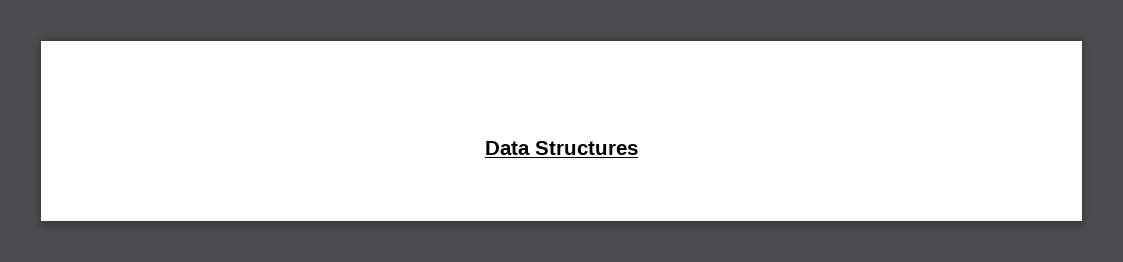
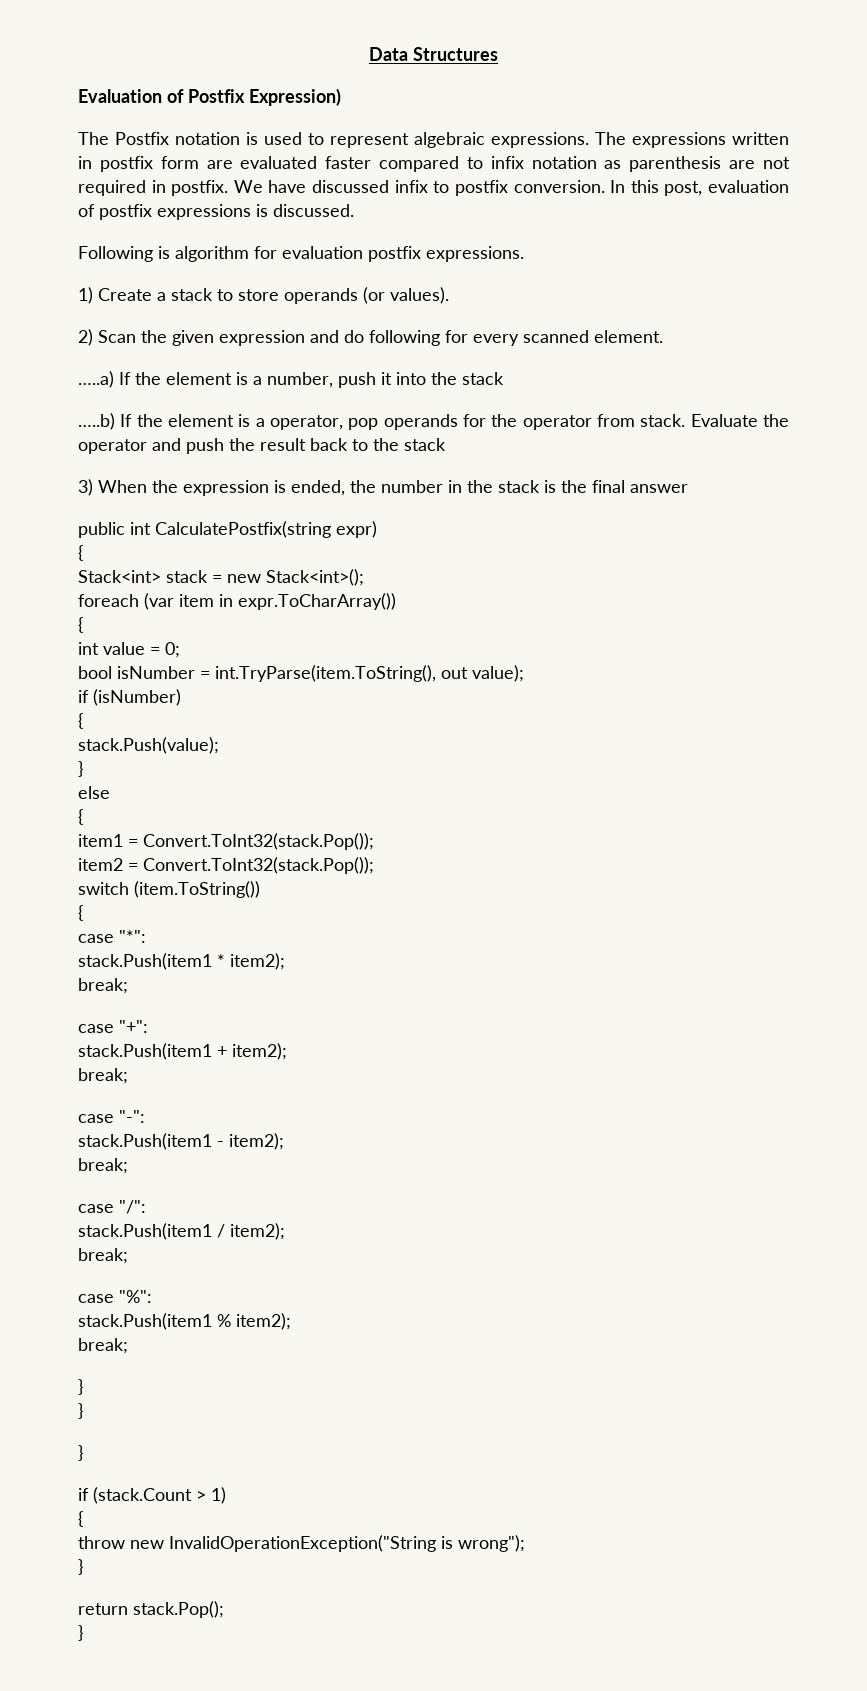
(638, 148) none -> [78,88,341,106] [78,132,789,148] [78,156,790,172] [78,180,790,196] [78,204,354,220] [78,246,524,262] [78,287,449,304] [78,329,663,346] [78,371,504,388] [78,413,789,430] [78,438,446,454] [78,479,688,496] [78,521,377,538] [78,545,83,561] [78,569,364,586] [78,593,396,610] [78,617,83,633] [78,642,180,658] [78,665,524,682] [78,689,181,706] [78,713,83,729] [78,737,219,754] [78,761,83,777] [78,786,110,799] [78,809,83,825] [78,833,374,850] [78,857,374,874] [78,881,260,898] [78,905,83,921] [78,930,146,943] [78,953,285,970] [78,978,128,994] [78,1020,148,1033] [78,1043,287,1060] [78,1068,128,1084] [78,1110,145,1123] [78,1133,284,1150] [78,1158,128,1174] [78,1200,146,1214] [78,1223,285,1240] [78,1248,128,1264] [78,1290,152,1303] [78,1313,291,1330] [78,1338,128,1354] [78,1379,83,1395] [78,1403,83,1419] [78,1445,83,1461] [78,1487,226,1504] [78,1511,83,1527] [78,1535,525,1552] [78,1559,83,1575] [78,1601,224,1618] [78,1625,83,1641] // Evaluation of Postfix Expression) // The Postfix notation is used to represent algebraic expressions. The expressions written in postfix form are evaluated faster compared to infix notation as parenthesis are not required in postfix. We have discussed infix to postfix conversion. In this post, evaluation of postfix expressions is discussed. // Following is algorithm for evaluation postfix expressions. // 1) Create a stack to store operands (or values). // 2) Scan the given expression and do following for every scanned element. // …..a) If the element is a number, push it into the stack // …..b) If the element is a operator, pop operands for the operator from stack. Evaluate the operator and push the result back to the stack // 3) When the expression is ended, the number in the stack is the final answer // public int CalculatePostfix(string expr) // { // Stack<int> stack = new Stack<int>(); // foreach (var item in expr.ToCharArray()) // { // int value = 0; // bool isNumber = int.TryParse(item.ToString(), out value); // if (isNumber) // { // stack.Push(value); // } // else // { // item1 = Convert.ToInt32(stack.Pop()); // item2 = Convert.ToInt32(stack.Pop()); // switch (item.ToString()) // { // case "*": // stack.Push(item1 * item2); // break; // case "+": // stack.Push(item1 + item2); // break; // case "-": // stack.Push(item1 - item2); // break; // case "/": // stack.Push(item1 / item2); // break; // case "%": // stack.Push(item1 % item2); // break; // } // } // } // if (stack.Count > 1) // { // throw new InvalidOperationException("String is wrong"); // } // return stack.Pop(); // }

